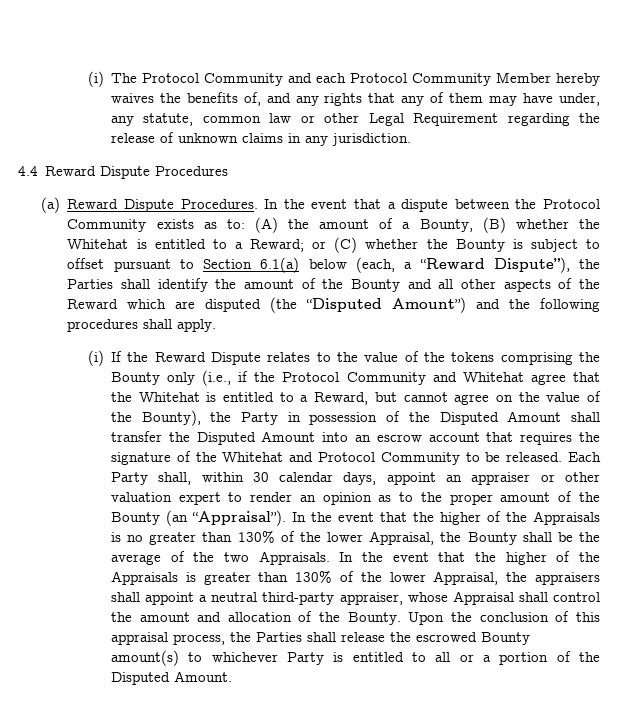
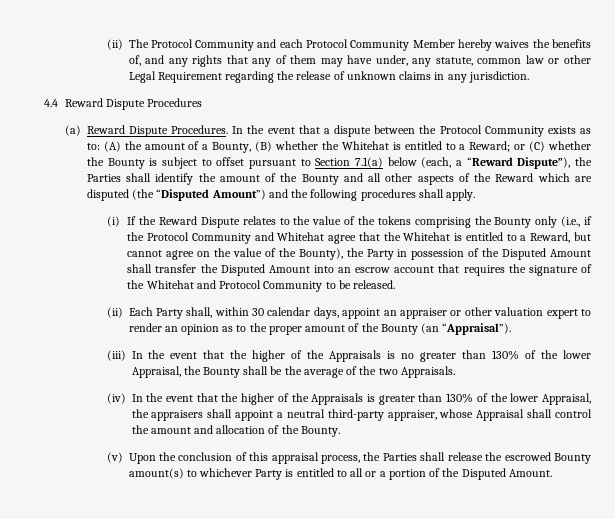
[87,71,104,87] (i) -> [106,39,123,50] (ii)
[260,257,300,273] 6.1(a) -> [354,157,383,168] 7.1(a)
(563, 457) none -> [106,307,123,318] // (ii)
(286, 518) none -> [106,350,126,361] // (iii)
(330, 558) none -> [106,393,126,404] // (iv)
(401, 618) none -> [106,452,123,463] // (v)

